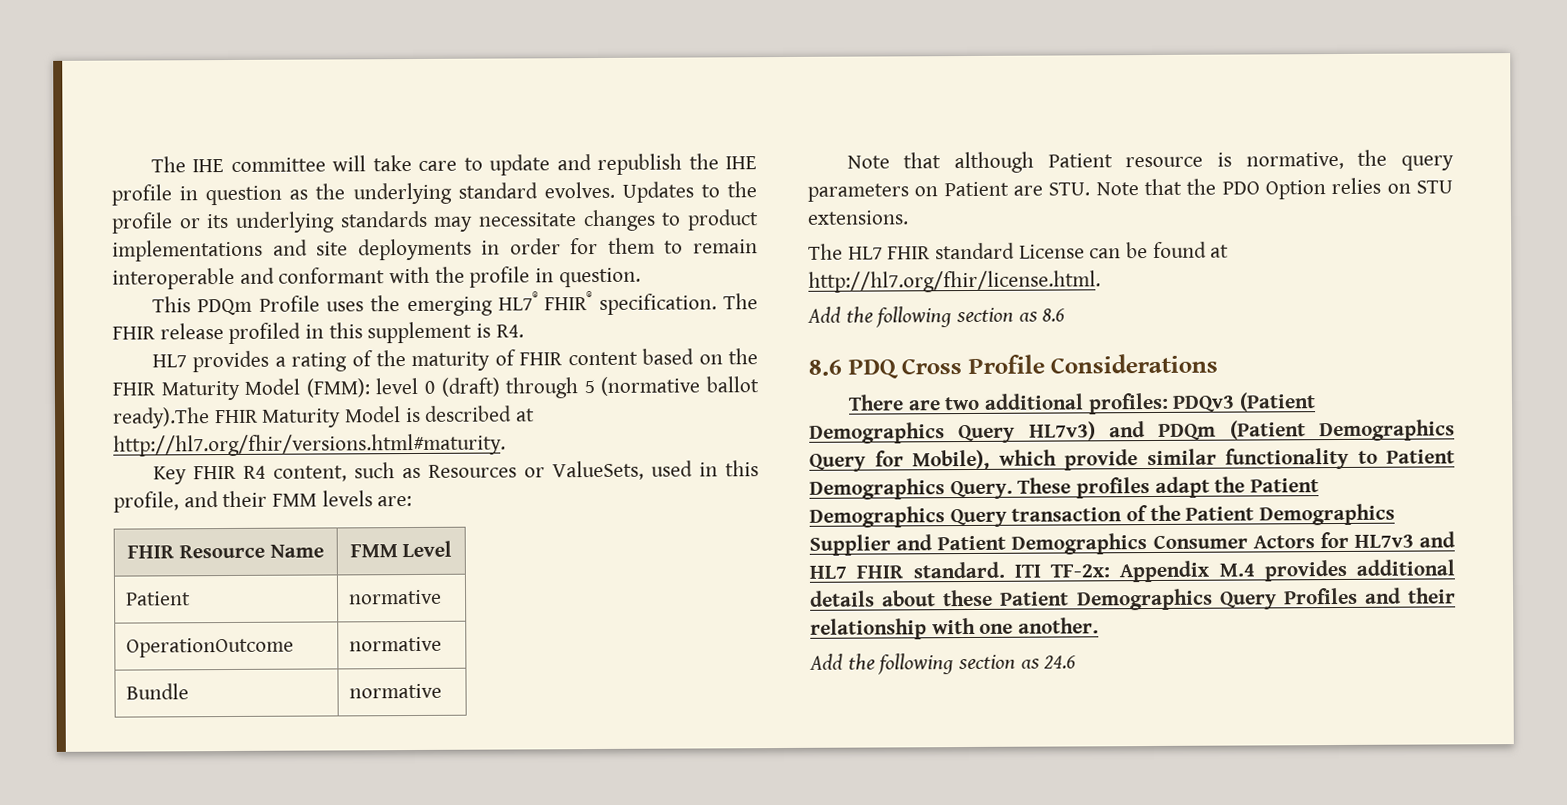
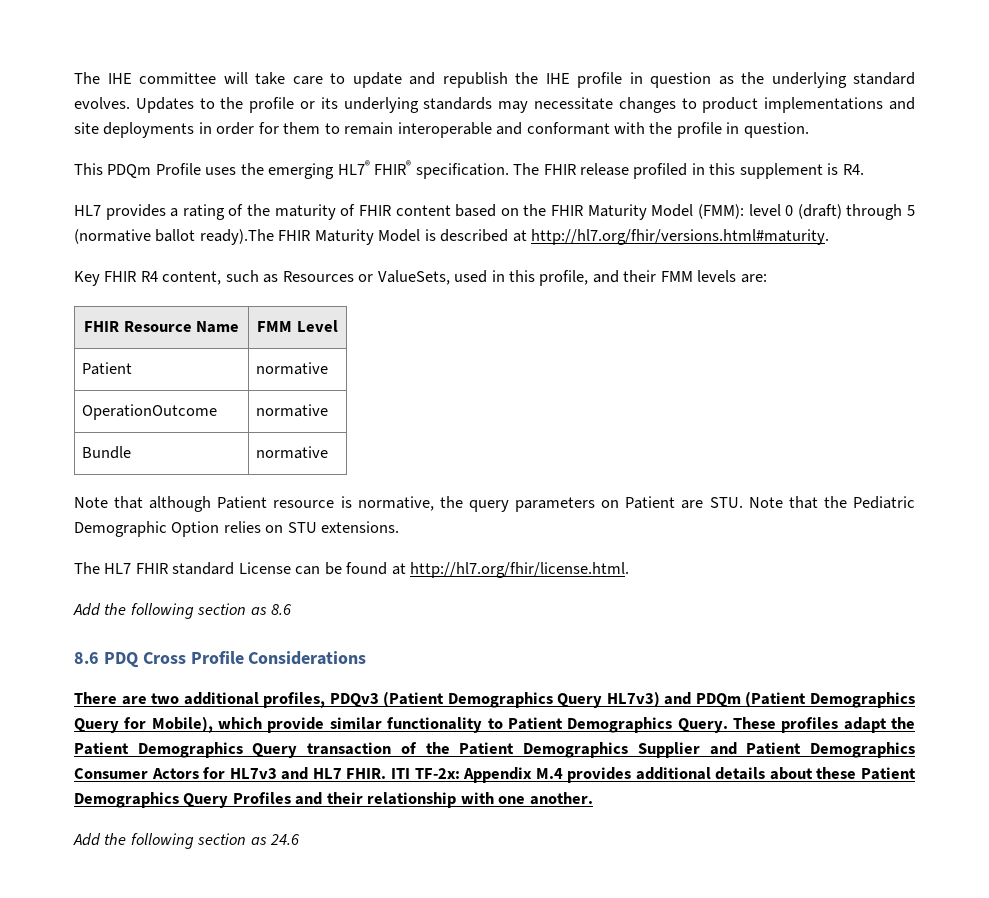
[1221,181,1260,195] PDO -> [853,496,916,509] [74,521,167,537] Pediatric Demographic
[1087,392,1169,415] profiles: -> [263,692,326,708] profiles,
[856,561,1005,579] FHIR standard. -> [346,768,387,779] FHIR.

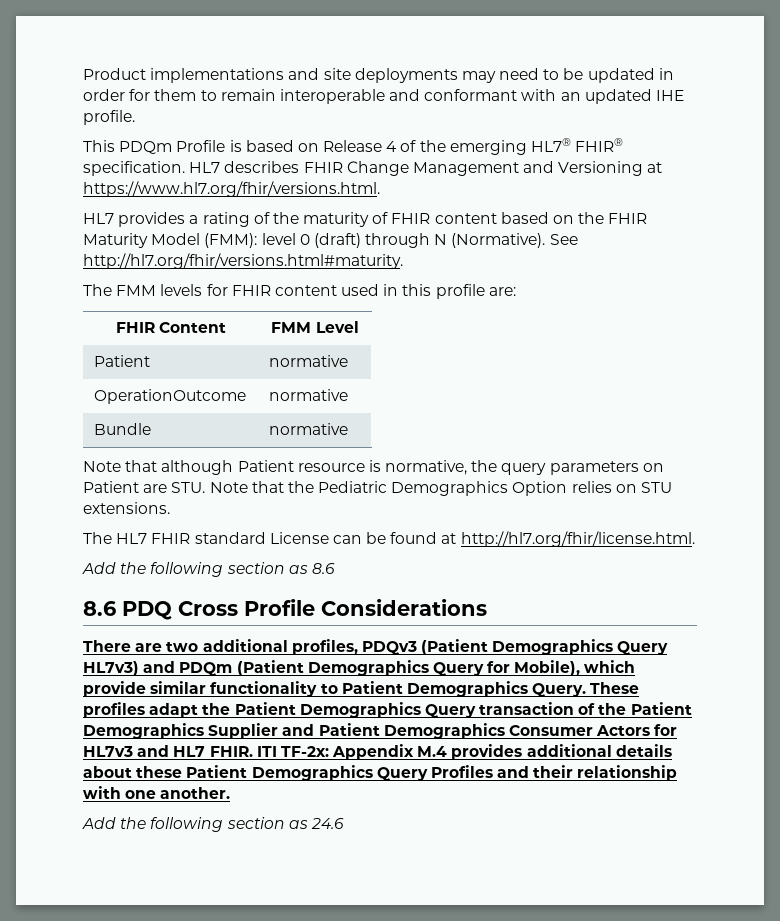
[74,72,915,88] [74,97,915,113] [74,122,195,138] The IHE committee will take care to update and republish the IHE profile in question as the underlying standard evolves. Updates to the profile or its underlying standards may necessitate changes to product implementations and site deployments -> [83,68,655,83] Product implementations and site deployments may need to be updated
[649,122,809,138] the profile in question. -> [560,89,685,104] [83,110,135,125] an updated IHE profile.
[205,167,237,175] uses -> [229,140,417,152] is based on Release 4 of
[513,163,864,179] The FHIR release profiled in this supplement is R4. -> [189,161,663,176] [83,181,380,197] HL7 describes FHIR Change Management and Versioning at https://www.hl7.org/fhir/versions.html.
[907,205,915,216] [74,229,830,245] [74,270,737,286] 5 (normative ballot ready).The FHIR Maturity Model is described at http://hl7.org/fhir/versions.html#maturity. // Key FHIR R4 content, such as Resources or ValueSets, used in this profile, and their FMM levels -> [434,233,578,248] [83,253,403,269] [83,284,485,299] N (Normative). See http://hl7.org/fhir/versions.html#maturity. // The FMM levels for FHIR content used in this profile
[123,321,239,333] Resource Name -> [159,322,227,333] Content
[74,521,167,537] Demographic -> [391,481,509,496] Demographics

